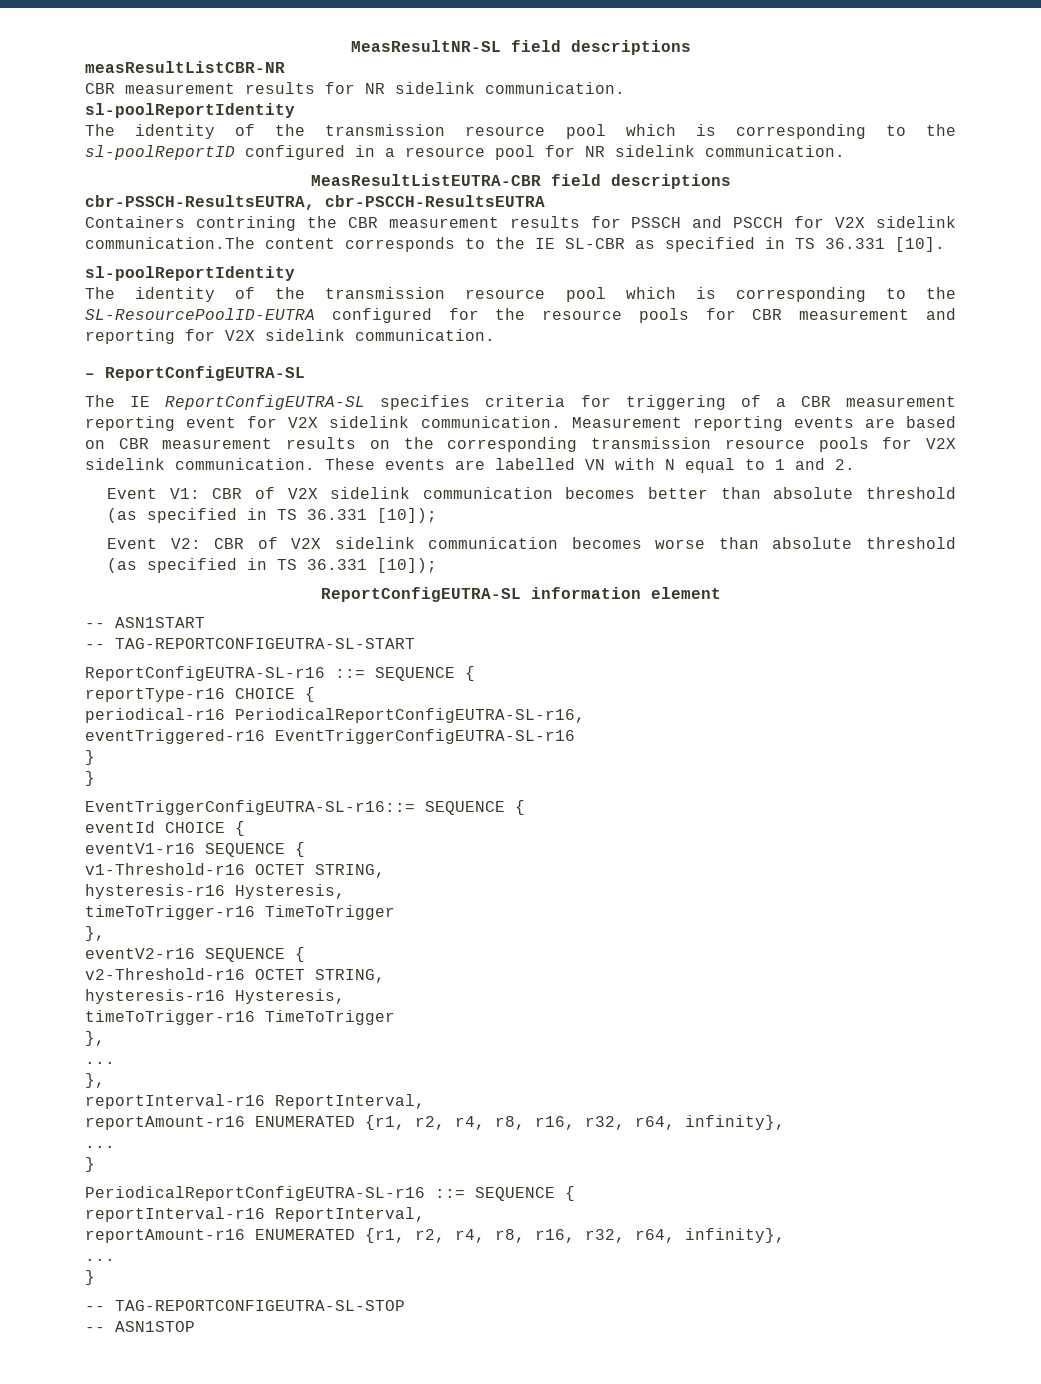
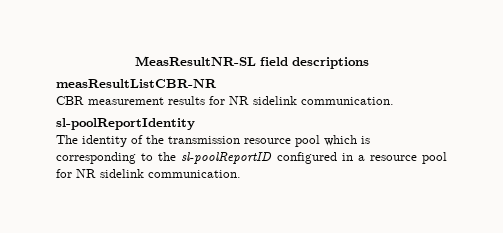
[310,174,731,189] [85,195,545,210] [85,216,956,231] [85,237,945,252] [85,266,295,281] [85,287,957,302] [85,308,957,323] [85,329,495,344] [85,366,305,381] [85,395,957,410] [85,416,957,431] [85,437,957,452] [85,458,855,473] [107,487,956,499] [107,508,438,523] [107,537,957,549] [107,558,438,573] [320,587,721,602] [85,617,205,628] [85,638,415,649] [85,666,475,681] [85,687,315,702] [85,708,585,723] [85,729,575,744] [85,750,95,765] [85,771,95,786] [85,800,525,815] [85,821,245,836] [85,842,305,857] [85,863,385,878] [85,884,345,899] [85,905,395,920] [85,926,105,941] [85,947,305,962] [85,968,385,983] [85,989,345,1004] [85,1010,395,1025] [85,1031,105,1046] [85,1061,115,1064] [85,1073,105,1088] [85,1094,425,1109] [85,1115,785,1130] [85,1145,115,1148] [85,1157,95,1172] [85,1186,575,1201] [85,1207,425,1222] [85,1228,785,1243] [85,1258,115,1261] [85,1270,95,1285] [85,1300,405,1311] [85,1321,195,1332] // MeasResultListEUTRA-CBR field descriptions // cbr-PSSCH-ResultsEUTRA, cbr-PSCCH-ResultsEUTRA // Containers contrining the CBR measurement results for PSSCH and PSCCH for V2X sidelink communication.The content corresponds to the IE SL-CBR as specified in TS 36.331 [10]. // sl-poolReportIdentity // The identity of the transmission resource pool which is corresponding to the SL-ResourcePoolID-EUTRA configured for the resource pools for CBR measurement and reporting for V2X sidelink communication. // – ReportConfigEUTRA-SL // The IE ReportConfigEUTRA-SL specifies criteria for triggering of a CBR measurement reporting event for V2X sidelink communication. Measurement reporting events are based on CBR measurement results on the corresponding transmission resource pools for V2X sidelink communication. These events are labelled VN with N equal to 1 and 2. // Event V1: CBR of V2X sidelink communication becomes better than absolute threshold (as specified in TS 36.331 [10]); // Event V2: CBR of V2X sidelink communication becomes worse than absolute threshold (as specified in TS 36.331 [10]); // ReportConfigEUTRA-SL information element // -- ASN1START // -- TAG-REPORTCONFIGEUTRA-SL-START // ReportConfigEUTRA-SL-r16 ::= SEQUENCE { // reportType-r16 CHOICE { // periodical-r16 PeriodicalReportConfigEUTRA-SL-r16, // eventTriggered-r16 EventTriggerConfigEUTRA-SL-r16 // } // } // EventTriggerConfigEUTRA-SL-r16::= SEQUENCE { // eventId CHOICE { // eventV1-r16 SEQUENCE { // v1-Threshold-r16 OCTET STRING, // hysteresis-r16 Hysteresis, // timeToTrigger-r16 TimeToTrigger // }, // eventV2-r16 SEQUENCE { // v2-Threshold-r16 OCTET STRING, // hysteresis-r16 Hysteresis, // timeToTrigger-r16 TimeToTrigger // }, // ... // }, // reportInterval-r16 ReportInterval, // reportAmount-r16 ENUMERATED {r1, r2, r4, r8, r16, r32, r64, infinity}, // ... // } // PeriodicalReportConfigEUTRA-SL-r16 ::= SEQUENCE { // reportInterval-r16 ReportInterval, // reportAmount-r16 ENUMERATED {r1, r2, r4, r8, r16, r32, r64, infinity}, // ... // } // -- TAG-REPORTCONFIGEUTRA-SL-STOP // -- ASN1STOP -> (241, 174) none

